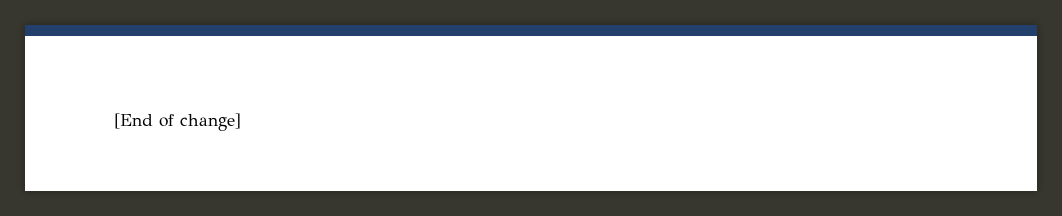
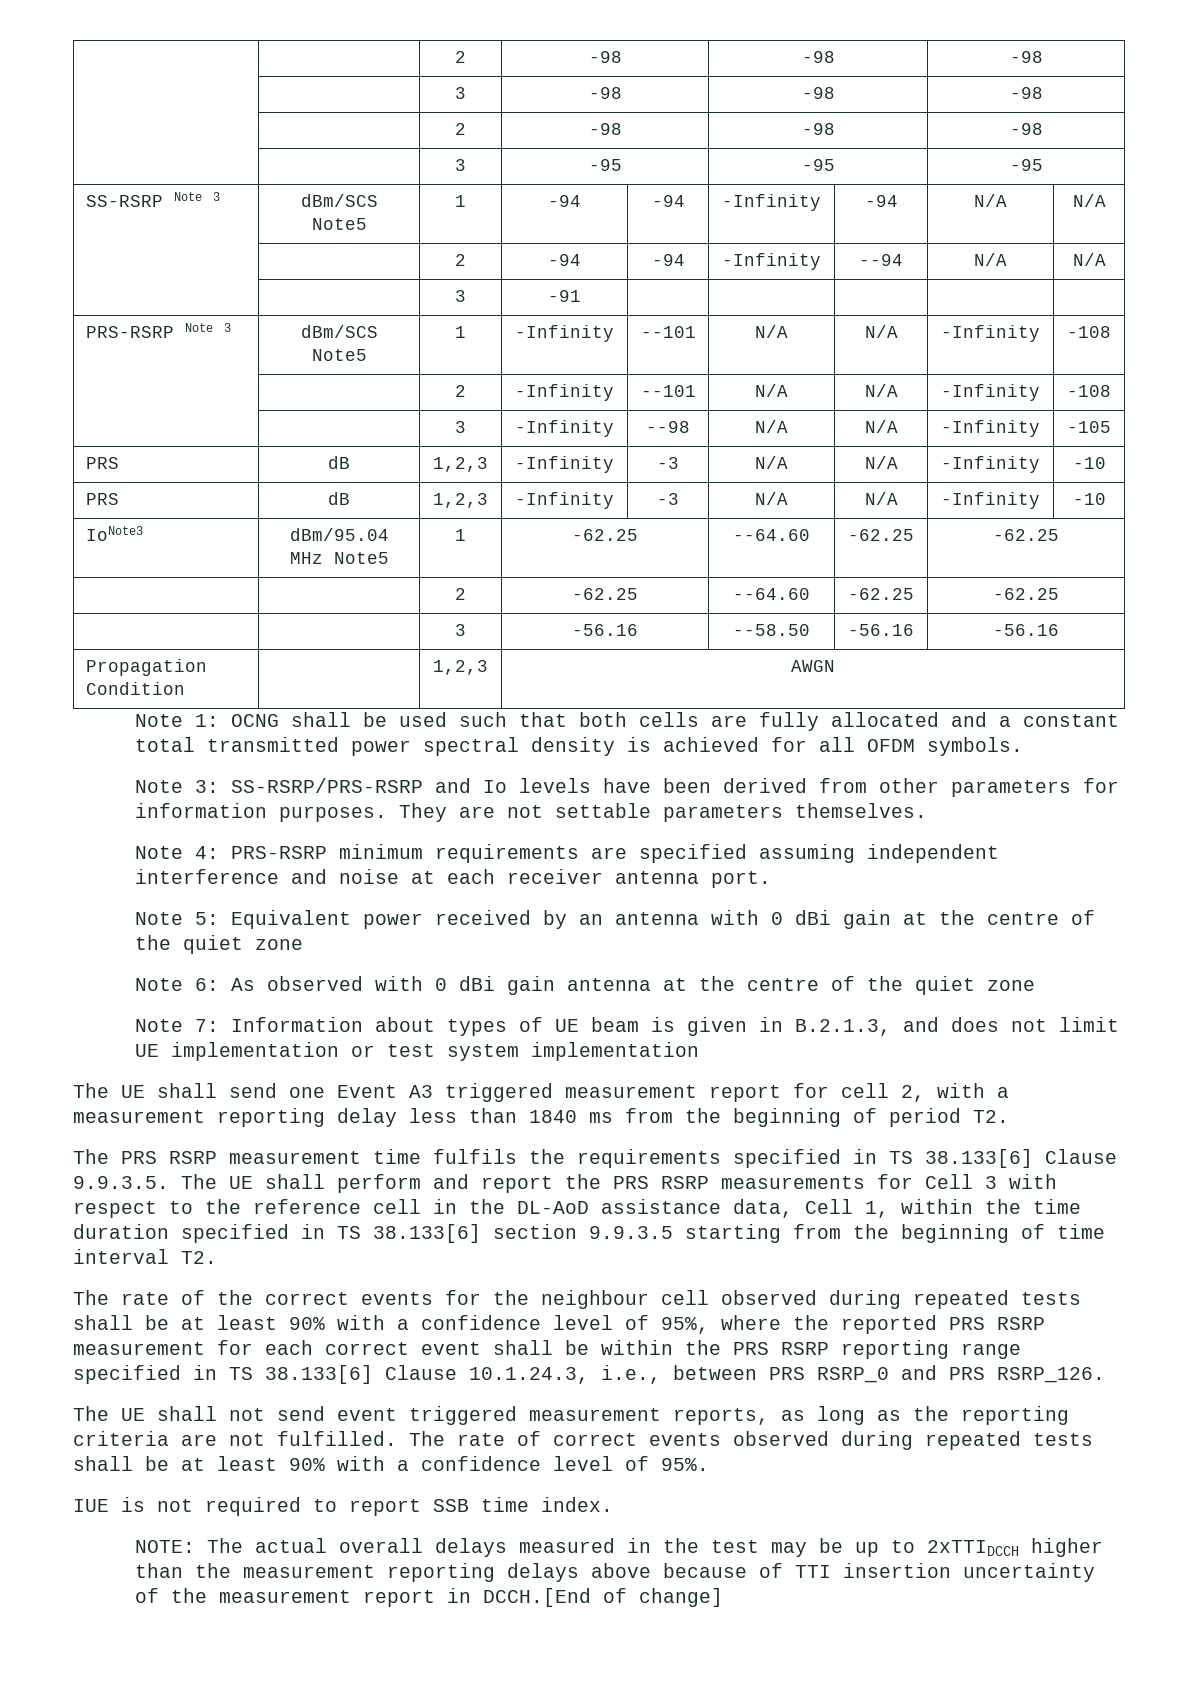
[114,113,154,129] [End -> [455,51,466,63] [588,51,622,63] [801,51,835,63] [1009,51,1043,63] [455,87,466,99] [588,87,622,99] [801,87,835,99] [1009,87,1043,99] [455,123,466,135] [588,123,622,135] [801,123,835,135] [1009,123,1043,135] [455,159,466,171] [588,159,622,171] [801,159,835,171] [1009,159,1043,171] [85,192,220,207] [300,194,378,207] [311,218,367,230] [455,195,466,207] [548,195,581,207] [651,195,685,207] [722,194,821,211] [864,195,898,207] [974,194,1007,207] [1072,194,1106,207] [455,254,466,266] [548,254,581,266] [651,254,685,266] [722,253,821,270] [859,254,903,266] [974,253,1007,266] [1072,253,1106,266] [455,290,466,302] [548,290,581,302] [85,323,231,338] [300,325,378,338] [311,349,367,361] [455,326,466,338] [515,325,614,342] [640,326,696,338] [755,325,788,338] [864,325,898,338] [941,325,1040,342] [1067,326,1111,338] [455,385,466,397] [515,384,614,401] [640,385,696,397] [755,384,788,397] [864,384,898,397] [941,384,1040,401] [1067,385,1111,397] [455,421,466,433] [515,420,614,437] [646,421,690,433] [755,420,788,433] [864,420,898,433] [941,420,1040,437] [1067,421,1111,433] [85,457,119,469] [328,456,350,469] [433,457,488,472] [515,456,614,473] [657,457,679,469] [755,456,788,469] [864,456,898,469] [941,456,1040,473] [1072,457,1106,469] [85,493,119,505] [328,492,350,505] [433,493,488,508] [515,492,614,509] [657,493,679,505] [755,492,788,505] [864,492,898,505] [941,492,1040,509] [1072,493,1106,505] [85,526,143,541] [289,528,389,541] [289,552,389,564] [455,529,466,541] [572,529,638,541] [733,529,810,541] [848,529,914,541] [993,529,1059,541] [455,588,466,600] [572,588,638,600] [733,588,810,600] [848,588,914,600] [993,588,1059,600] [455,624,466,636] [572,624,638,636] [733,624,810,636] [848,624,914,636] [993,624,1059,636] [85,659,207,676] [85,682,185,695] [433,660,488,675] [791,660,835,672] [135,712,1120,731] [135,737,1024,756] [135,778,1120,797] [135,803,928,822] [135,844,1000,863] [135,869,772,888] [135,910,1096,929] [135,935,304,954] [135,976,1036,995] [135,1017,1120,1036] [135,1042,700,1061] [73,1083,1009,1102] [73,1108,1009,1127] [73,1149,1117,1168] [73,1174,1057,1193] [73,1199,1081,1218] [73,1224,1105,1243] [73,1249,217,1264] [73,1290,1081,1309] [73,1315,1045,1334] [73,1340,1021,1359] [73,1365,1105,1384] [73,1406,1069,1425] [73,1431,1093,1450] [73,1456,709,1471] [73,1497,613,1516] [135,1538,1104,1557] [135,1563,1096,1582] [135,1588,592,1607] | | 2 | -98 | -98 | -98 // | | 3 | -98 | -98 | -98 // | | 2 | -98 | -98 | -98 // | | 3 | -95 | -95 | -95 // SS-RSRP Note 3 | dBm/SCS Note5 | 1 | -94 | -94 | -Infinity | -94 | N/A | N/A // | | 2 | -94 | -94 | -Infinity | --94 | N/A | N/A // | | 3 | -91 | | | | | // PRS-RSRP Note 3 | dBm/SCS Note5 | 1 | -Infinity | --101 | N/A | N/A | -Infinity | -108 // | | 2 | -Infinity | --101 | N/A | N/A | -Infinity | -108 // | | 3 | -Infinity | --98 | N/A | N/A | -Infinity | -105 // PRS | dB | 1,2,3 | -Infinity | -3 | N/A | N/A | -Infinity | -10 // PRS | dB | 1,2,3 | -Infinity | -3 | N/A | N/A | -Infinity | -10 // IoNote3 | dBm/95.04 MHz Note5 | 1 | -62.25 | --64.60 | -62.25 | -62.25 // | | 2 | -62.25 | --64.60 | -62.25 | -62.25 // | | 3 | -56.16 | --58.50 | -56.16 | -56.16 // Propagation Condition | | 1,2,3 | AWGN // Note 1: OCNG shall be used such that both cells are fully allocated and a constant total transmitted power spectral density is achieved for all OFDM symbols. // Note 3: SS-RSRP/PRS-RSRP and Io levels have been derived from other parameters for information purposes. They are not settable parameters themselves. // Note 4: PRS-RSRP minimum requirements are specified assuming independent interference and noise at each receiver antenna port. // Note 5: Equivalent power received by an antenna with 0 dBi gain at the centre of the quiet zone // Note 6: As observed with 0 dBi gain antenna at the centre of the quiet zone // Note 7: Information about types of UE beam is given in B.2.1.3, and does not limit UE implementation or test system implementation // The UE shall send one Event A3 triggered measurement report for cell 2, with a measurement reporting delay less than 1840 ms from the beginning of period T2. // The PRS RSRP measurement time fulfils the requirements specified in TS 38.133[6] Clause 9.9.3.5. The UE shall perform and report the PRS RSRP measurements for Cell 3 with respect to the reference cell in the DL-AoD assistance data, Cell 1, within the time duration specified in TS 38.133[6] section 9.9.3.5 starting from the beginning of time interval T2. // The rate of the correct events for the neighbour cell observed during repeated tests shall be at least 90% with a confidence level of 95%, where the reported PRS RSRP measurement for each correct event shall be within the PRS RSRP reporting range specified in TS 38.133[6] Clause 10.1.24.3, i.e., between PRS RSRP_0 and PRS RSRP_126. // The UE shall not send event triggered measurement reports, as long as the reporting criteria are not fulfilled. The rate of correct events observed during repeated tests shall be at least 90% with a confidence level of 95%. // IUE is not required to report SSB time index. // NOTE: The actual overall delays measured in the test may be up to 2xTTIDCCH higher than the measurement reporting delays above because of TTI insertion uncertainty of the measurement report in DCCH.[End

